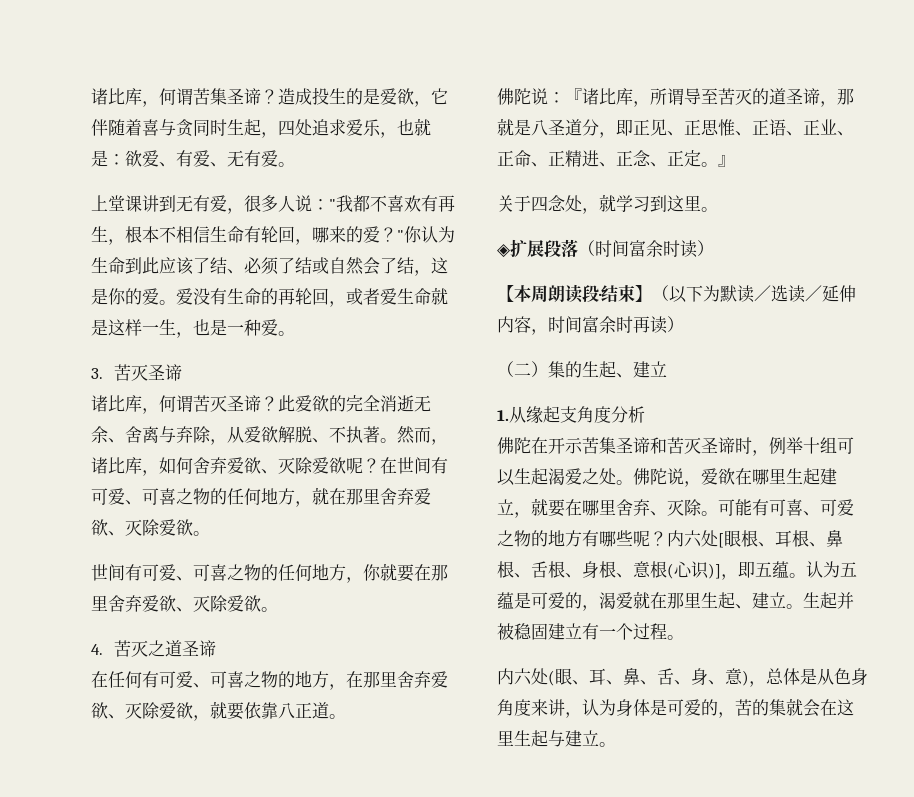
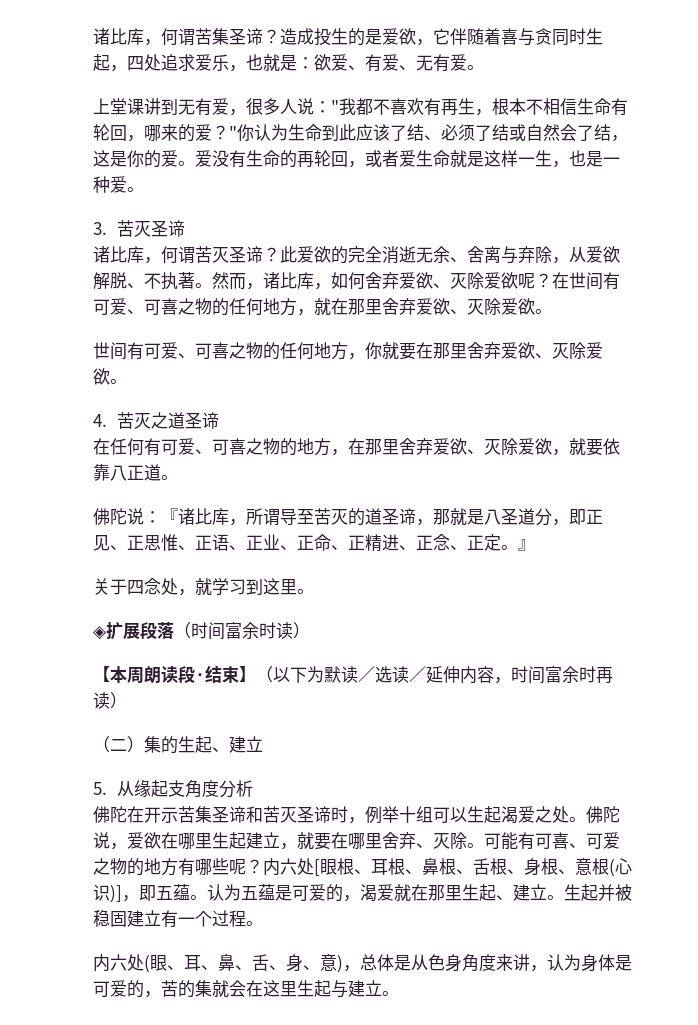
[497,410,509,421] 1. -> [93,782,107,795] 5.

